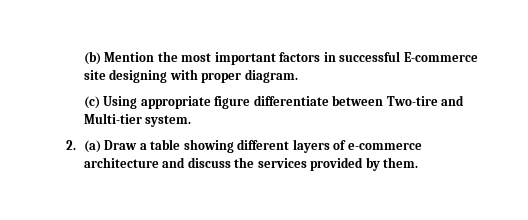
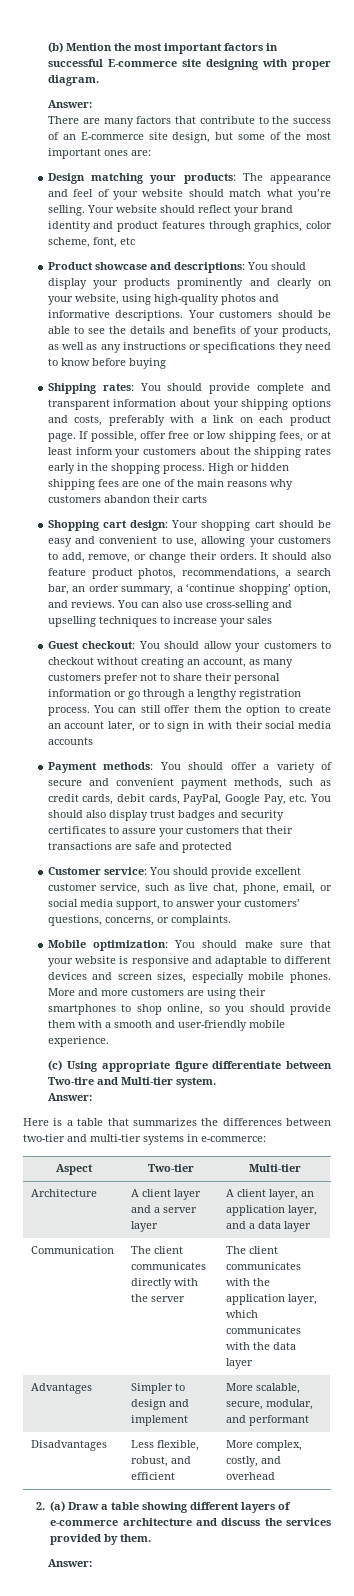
(298, 76) none -> [48,100,93,108] [48,116,331,127] [48,132,331,143] [48,148,152,159] [47,173,331,184] [47,189,331,200] [47,205,293,216] [47,221,332,232] [47,237,135,248] [47,262,306,273] [47,278,331,289] [47,294,279,305] [47,310,332,321] [47,326,332,337] [47,342,331,353] [47,358,166,369] [47,383,331,394] [47,399,332,410] [47,415,331,426] [47,431,331,442] [47,447,332,458] [47,463,289,474] [47,479,293,490] [47,495,207,503] [47,520,331,531] [47,536,331,547] [47,552,332,563] [47,568,331,579] [47,583,331,595] [47,600,292,611] [47,616,272,627] [47,641,331,652] [47,657,293,668] [47,673,280,684] [47,689,301,700] [47,705,331,716] [47,721,332,732] [47,737,93,745] [47,762,332,773] [47,778,332,789] [47,794,331,805] [47,810,284,821] [47,826,293,837] [47,842,232,853] [47,867,301,878] [47,883,332,894] [47,899,300,910] [47,915,231,926] [47,940,331,951] [47,956,332,967] [47,972,332,983] [47,988,266,999] [47,1004,331,1015] [47,1020,285,1031] [47,1036,109,1047] // Answer: // There are many factors that contribute to the success of an E-commerce site design, but some of the most important ones are: // Design matching your products: The appearance and feel of your website should match what you’re selling. Your website should reflect your brand identity and product features through graphics, color scheme, font, etc // Product showcase and descriptions: You should display your products prominently and clearly on your website, using high-quality photos and informative descriptions. Your customers should be able to see the details and benefits of your products, as well as any instructions or specifications they need to know before buying // Shipping rates: You should provide complete and transparent information about your shipping options and costs, preferably with a link on each product page. If possible, offer free or low shipping fees, or at least inform your customers about the shipping rates early in the shopping process. High or hidden shipping fees are one of the main reasons why customers abandon their carts // Shopping cart design: Your shopping cart should be easy and convenient to use, allowing your customers to add, remove, or change their orders. It should also feature product photos, recommendations, a search bar, an order summary, a ‘continue shopping’ option, and reviews. You can also use cross-selling and upselling techniques to increase your sales // Guest checkout: You should allow your customers to checkout without creating an account, as many customers prefer not to share their personal information or go through a lengthy registration process. You can still offer them the option to create an account later, or to sign in with their social media accounts // Payment methods: You should offer a variety of secure and convenient payment methods, such as credit cards, debit cards, PayPal, Google Pay, etc. You should also display trust badges and security certificates to assure your customers that their transactions are safe and protected // Customer service: You should provide excellent customer service, such as live chat, phone, email, or social media support, to answer your customers’ questions, concerns, or complaints. // Mobile optimization: You should make sure that your website is responsive and adaptable to different devices and screen sizes, especially mobile phones. More and more customers are using their smartphones to shop online, so you should provide them with a smooth and user-friendly mobile experience.
(192, 121) none -> [48,1093,93,1101] [23,1118,331,1126] [23,1134,266,1145] [55,1164,93,1175] [148,1164,194,1172] [248,1164,301,1172] [31,1189,98,1197] [131,1189,202,1200] [131,1205,198,1213] [131,1221,159,1232] [226,1189,315,1200] [226,1205,318,1216] [226,1221,312,1232] [31,1246,115,1254] [131,1246,184,1254] [131,1262,207,1270] [131,1278,199,1289] [131,1294,186,1302] [226,1246,279,1254] [226,1262,302,1270] [226,1278,271,1286] [226,1294,318,1305] [226,1310,259,1318] [226,1326,302,1334] [226,1342,297,1350] [226,1358,254,1369] [31,1383,93,1394] [131,1383,186,1394] [131,1399,190,1410] [131,1415,189,1426] [226,1383,301,1394] [226,1399,314,1410] [226,1415,310,1426] [31,1440,108,1451] [131,1440,200,1451] [131,1456,192,1467] [131,1472,176,1480] [226,1440,303,1451] [226,1456,282,1467] [226,1472,276,1480] // Answer: // Here is a table that summarizes the differences between two-tier and multi-tier systems in e-commerce: // Aspect | Two-tier | Multi-tier // Architecture | A client layer and a server layer | A client layer, an application layer, and a data layer // Communication | The client communicates directly with the server | The client communicates with the application layer, which communicates with the data layer // Advantages | Simpler to design and implement | More scalable, secure, modular, and performant // Disadvantages | Less flexible, robust, and efficient | More complex, costly, and overhead
(419, 162) none -> [48,1559,93,1567] // Answer:

